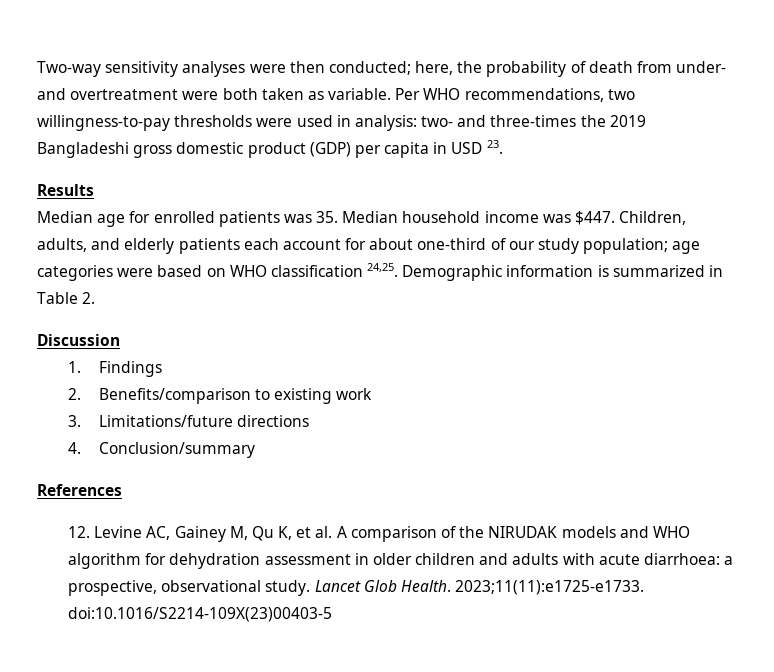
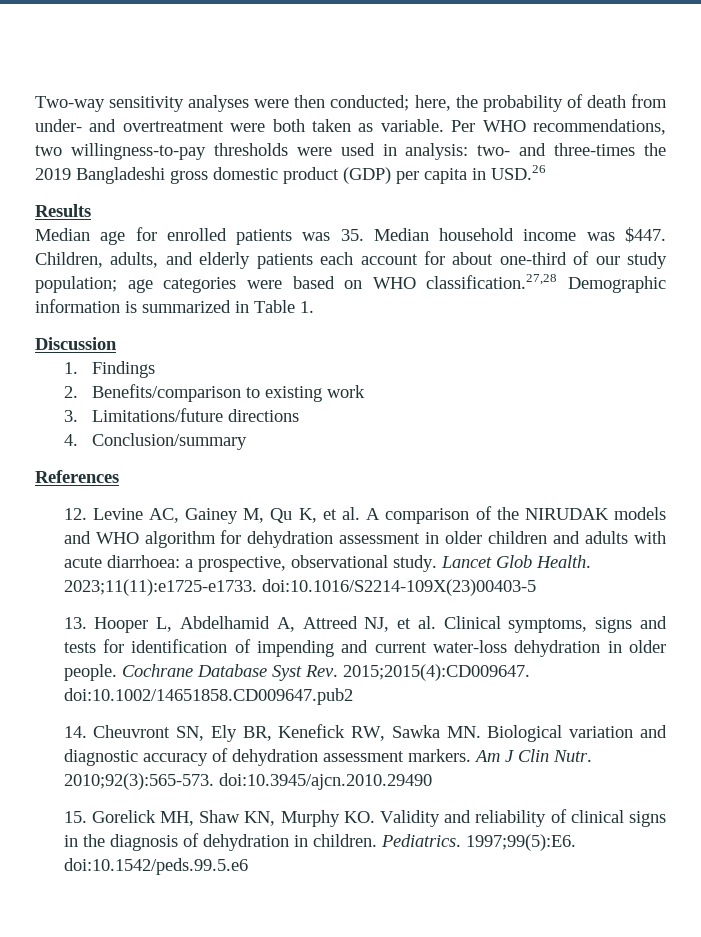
[451,140,503,154] USD 23. -> [491,165,546,180] USD.26
[270,263,399,277] classification 24,25. -> [426,274,558,289] classification.27,28
[82,292,96,304] 2. -> [300,301,314,313] 1.
(332, 614) none -> [63,616,667,633] [63,639,666,657] [63,664,530,681] [63,688,353,705] [63,724,667,742] [63,748,592,766] [63,773,432,790] [63,809,666,827] [63,833,576,851] [63,858,248,875] // 13. Hooper L, Abdelhamid A, Attreed NJ, et al. Clinical symptoms, signs and tests for identification of impending and current water-loss dehydration in older people. Cochrane Database Syst Rev. 2015;2015(4):CD009647. doi:10.1002/14651858.CD009647.pub2 // 14. Cheuvront SN, Ely BR, Kenefick RW, Sawka MN. Biological variation and diagnostic accuracy of dehydration assessment markers. Am J Clin Nutr. 2010;92(3):565-573. doi:10.3945/ajcn.2010.29490 // 15. Gorelick MH, Shaw KN, Murphy KO. Validity and reliability of clinical signs in the diagnosis of dehydration in children. Pediatrics. 1997;99(5):E6. doi:10.1542/peds.99.5.e6

